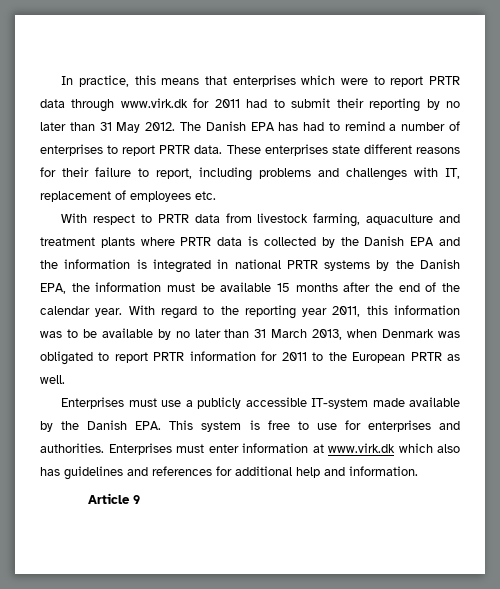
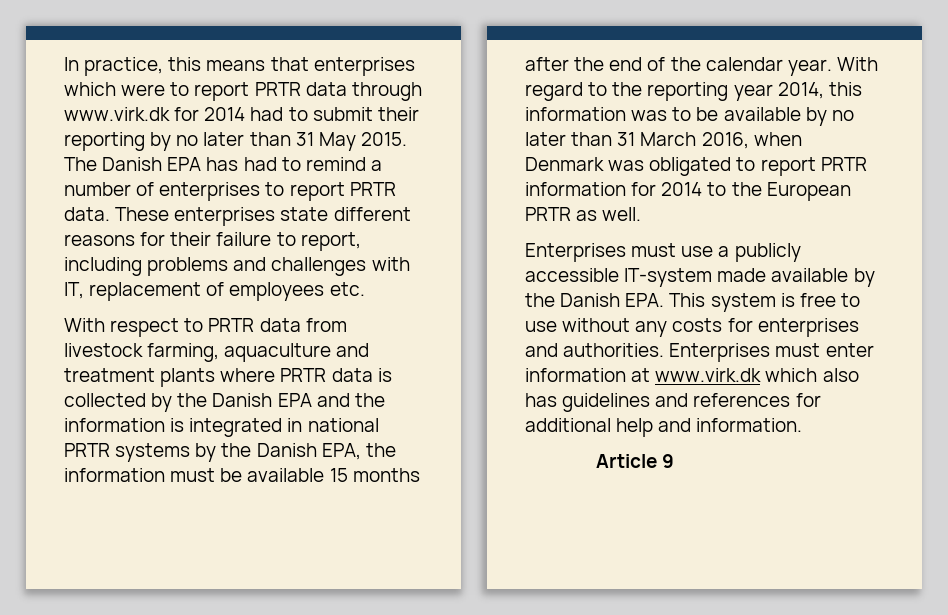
[214,99,240,108] 2011 -> [204,107,246,121] 2014
[145,122,176,131] 2012. -> [360,132,407,146] 2015.
[332,306,361,317] 2011, -> [777,82,824,99] 2014,
[312,329,343,340] 2013, -> [701,132,749,149] 2016,
[281,352,307,361] 2011 -> [661,182,703,196] 2014
(337, 426) none -> [562,318,723,337] without any costs

